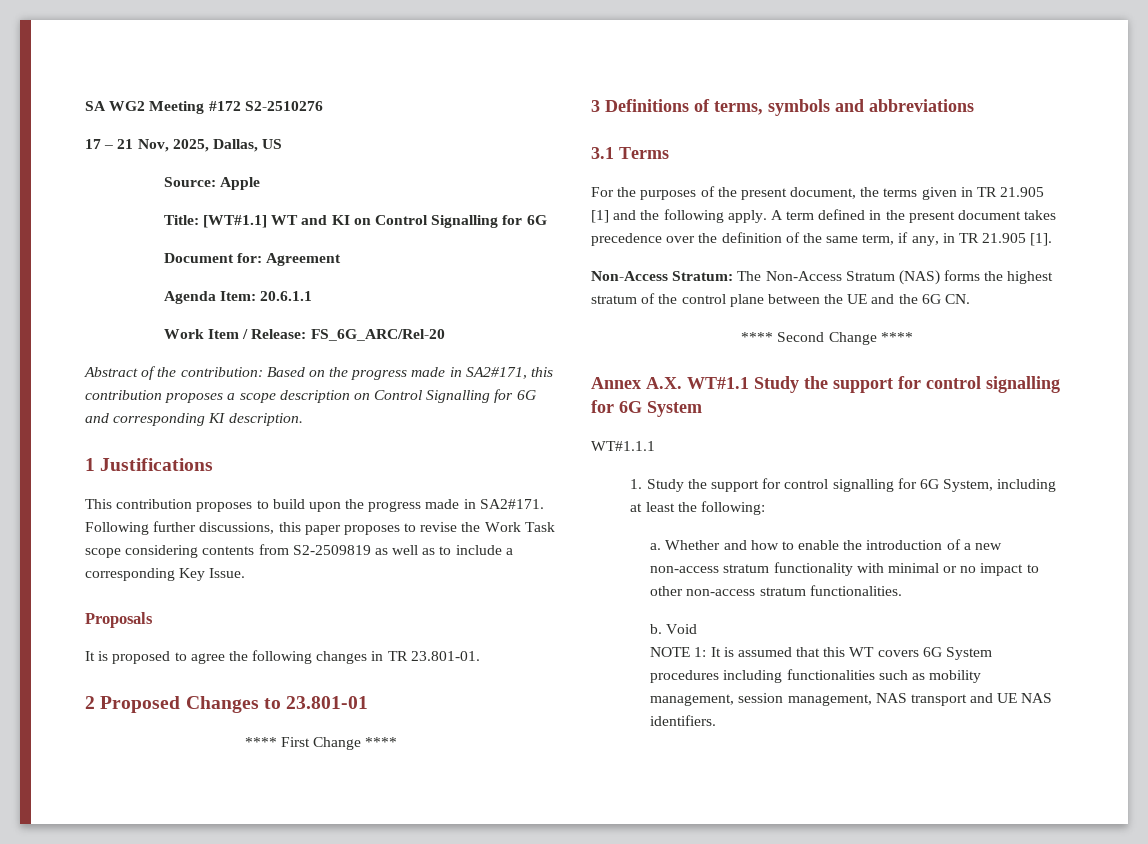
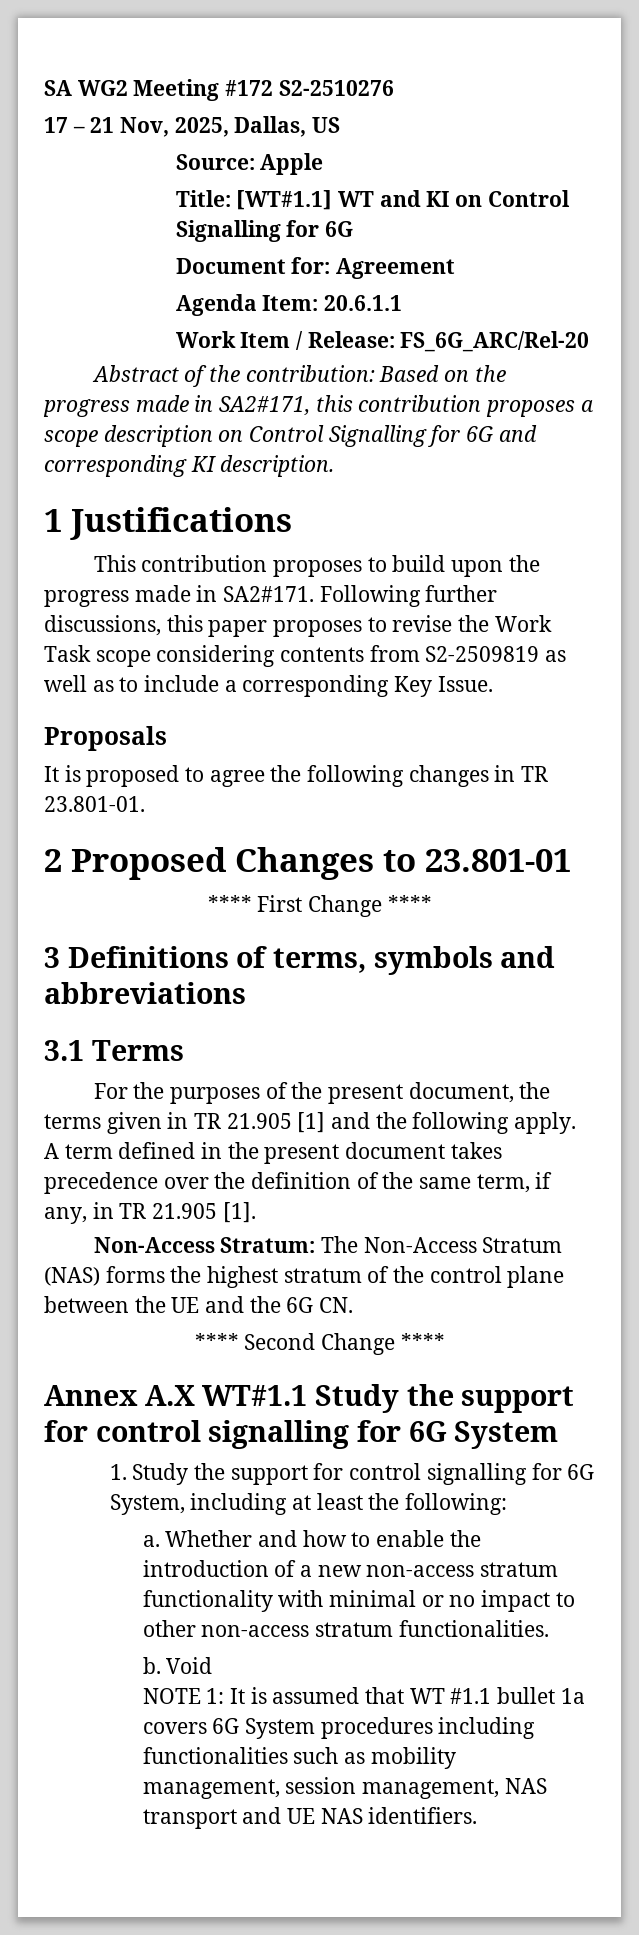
[646,377,682,389] A.X. -> [144,1385,195,1406] A.X
[591,441,655,451] // WT#1.1.1 -> (559, 1435) none
[823,647,875,657] this WT -> [409,1687,585,1704] WT #1.1 bullet 1a

